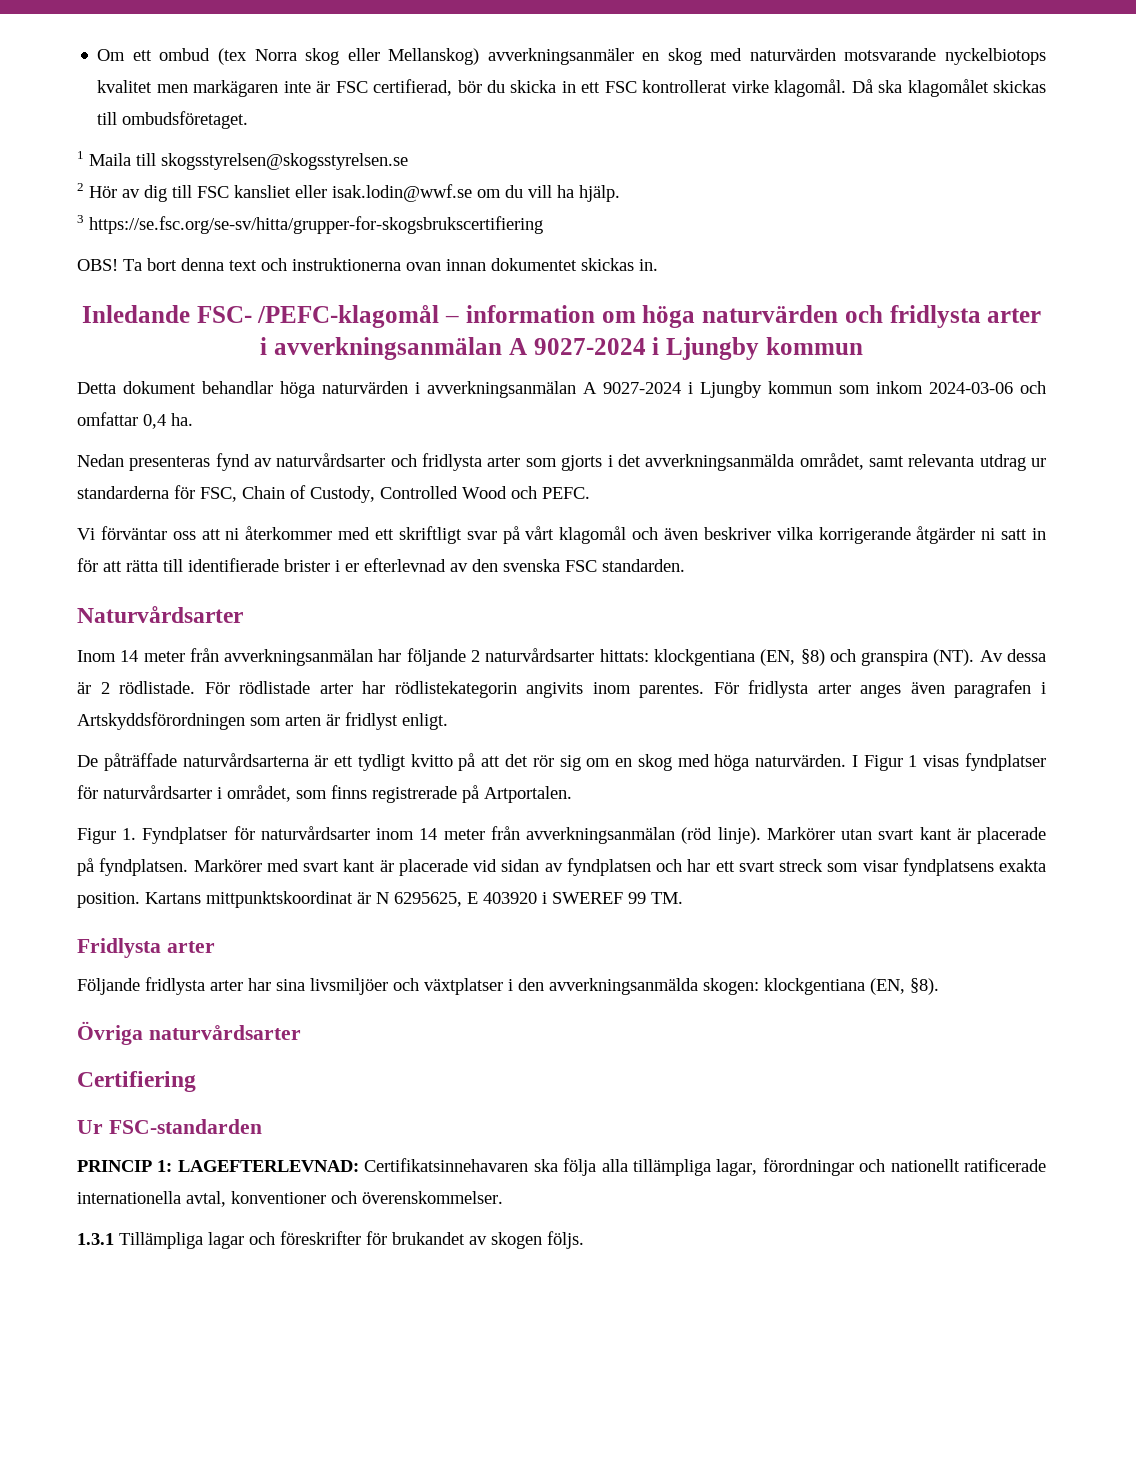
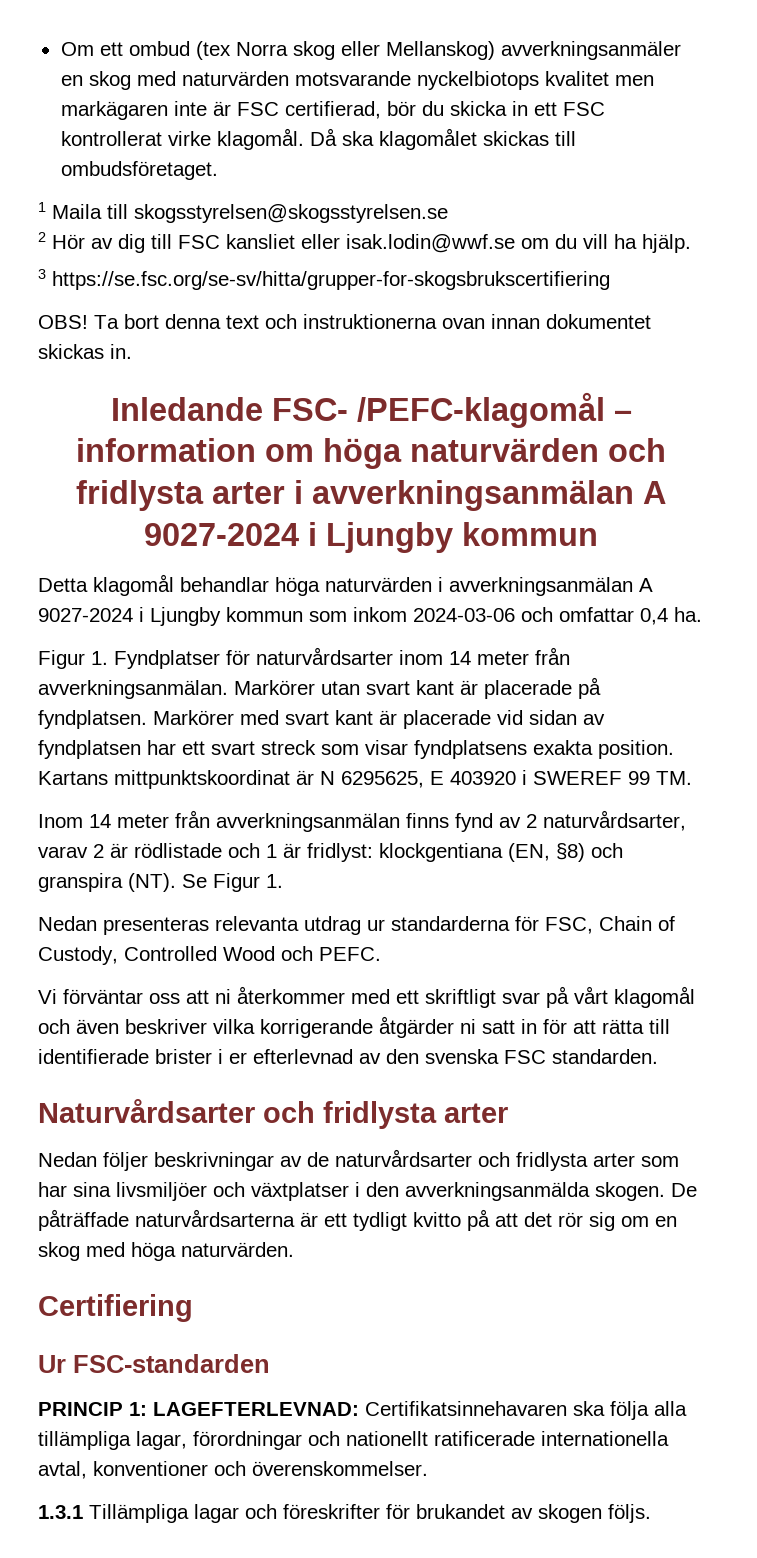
[123,381,196,394] dokument -> [93,574,174,596] klagomål
[77,453,904,471] Nedan presenteras fynd av naturvårdsarter och fridlysta arter som gjorts i det avverkningsanmälda området, samt -> [38,647,570,669] [38,677,601,699] [38,710,605,729] [38,740,674,759] [38,770,692,789] [38,810,686,832] [38,843,623,862] [38,873,283,892] [38,916,209,935] Figur 1. Fyndplatser för naturvårdsarter inom 14 meter från avverkningsanmälan. Markörer utan svart kant är placerade på fyndplatsen. Markörer med svart kant är placerade vid sidan av fyndplatsen har ett svart streck som visar fyndplatsens exakta position. Kartans mittpunktskoordinat är N 6295625, E 403920 i SWEREF 99 TM. // Inom 14 meter från avverkningsanmälan finns fynd av 2 naturvårdsarter, varav 2 är rödlistade och 1 är fridlyst: klockgentiana (EN, §8) och granspira (NT). Se Figur 1. // Nedan presenteras
[77,648,1046,666] [77,680,1046,698] [77,712,448,730] // Inom 14 meter från avverkningsanmälan har följande 2 naturvårdsarter hittats: klockgentiana (EN, §8) och granspira (NT). Av dessa är 2 rödlistade. För rödlistade arter har rödlistekategorin angivits inom parentes. För fridlysta arter anges även paragrafen i Artskyddsförordningen som arten är fridlyst enligt. // -> [263,1101,508,1129] [38,1149,679,1171] [38,1182,665,1201] och fridlysta arter // Nedan följer beskrivningar av de naturvårdsarter och fridlysta arter som har sina livsmiljöer och växtplatser i den avverkningsanmälda skogen.
[851,753,1046,771] [77,785,572,803] [77,826,1047,844] [77,858,1046,876] [77,891,683,908] [77,938,215,958] [77,977,939,995] [77,1021,301,1045] I Figur 1 visas fyndplatser för naturvårdsarter i området, som finns registrerade på Artportalen. // Figur 1. Fyndplatser för naturvårdsarter inom 14 meter från avverkningsanmälan (röd linje). Markörer utan svart kant är placerade på fyndplatsen. Markörer med svart kant är placerade vid sidan av fyndplatsen och har ett svart streck som visar fyndplatsens exakta position. Kartans mittpunktskoordinat är N 6295625, E 403920 i SWEREF 99 TM. // Fridlysta arter // Följande fridlysta arter har sina livsmiljöer och växtplatser i den avverkningsanmälda skogen: klockgentiana (EN, §8). // Övriga naturvårdsarter -> (294, 1249) none

